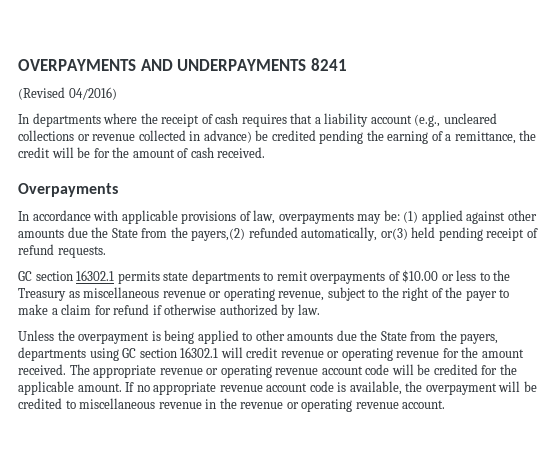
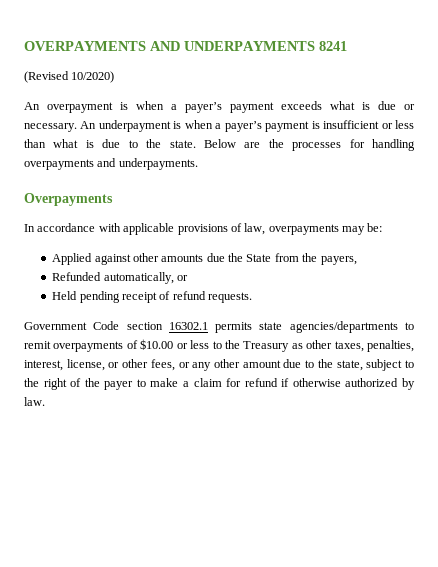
[68,87,117,100] [18,113,497,127] [18,130,537,144] [18,147,266,158] 04/2016) // In departments where the receipt of cash requires that a liability account (e.g., uncleared collections or revenue collected in advance) be credited pending the earning of a remittance, the credit will be for the amount of cash received. -> [71,71,115,83] [24,101,415,113] [24,120,414,132] [24,139,416,151] [24,158,198,170] 10/2020) // An overpayment is when a payer’s payment exceeds what is due or necessary. An underpayment is when a payer’s payment is insufficient or less than what is due to the state. Below are the processes for handling overpayments and underpayments.
[403,210,463,224] (1) applied -> [52,253,93,265] // Applied
[191,227,436,241] payers,(2) refunded automatically, or(3) held -> [320,256,357,265] [52,272,188,284] [52,291,78,300] payers, // Refunded automatically, or // Held
[18,271,32,281] GC -> [24,321,120,330] Government Code
[191,270,260,284] departments -> [289,321,398,333] agencies/departments
[83,287,325,301] miscellaneous revenue or operating revenue, -> [306,340,414,352] [24,359,363,371] other taxes, penalties, interest, license, or other fees, or any other amount due to the state,
[18,330,499,344] [18,347,524,361] [18,364,517,378] [18,381,537,395] [18,398,446,412] // Unless the overpayment is being applied to other amounts due the State from the payers, departments using GC section 16302.1 will credit revenue or operating revenue for the amount received. The appropriate revenue or operating revenue account code will be credited for the applicable amount. If no appropriate revenue account code is available, the overpayment will be credited to miscellaneous revenue in the revenue or operating revenue account. -> (45, 401) none

